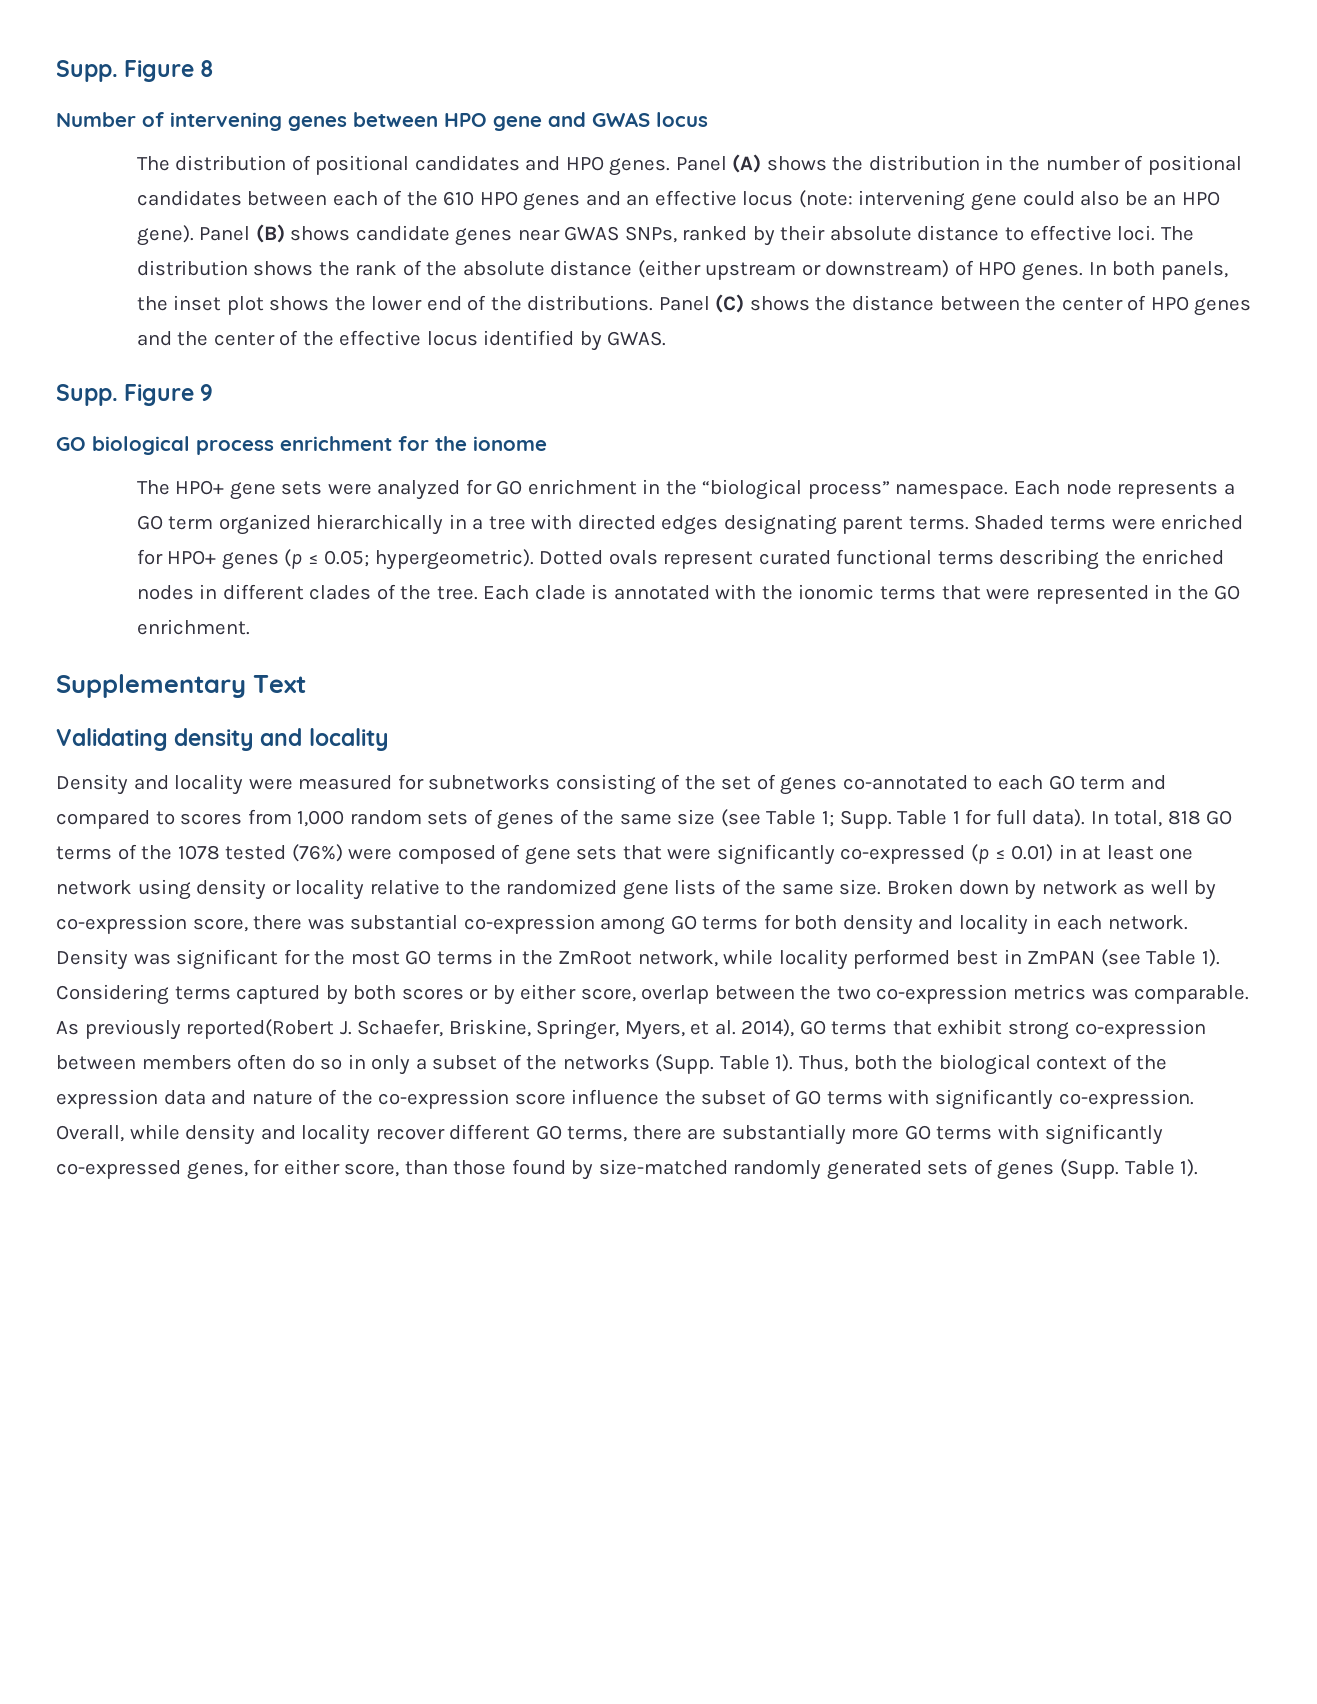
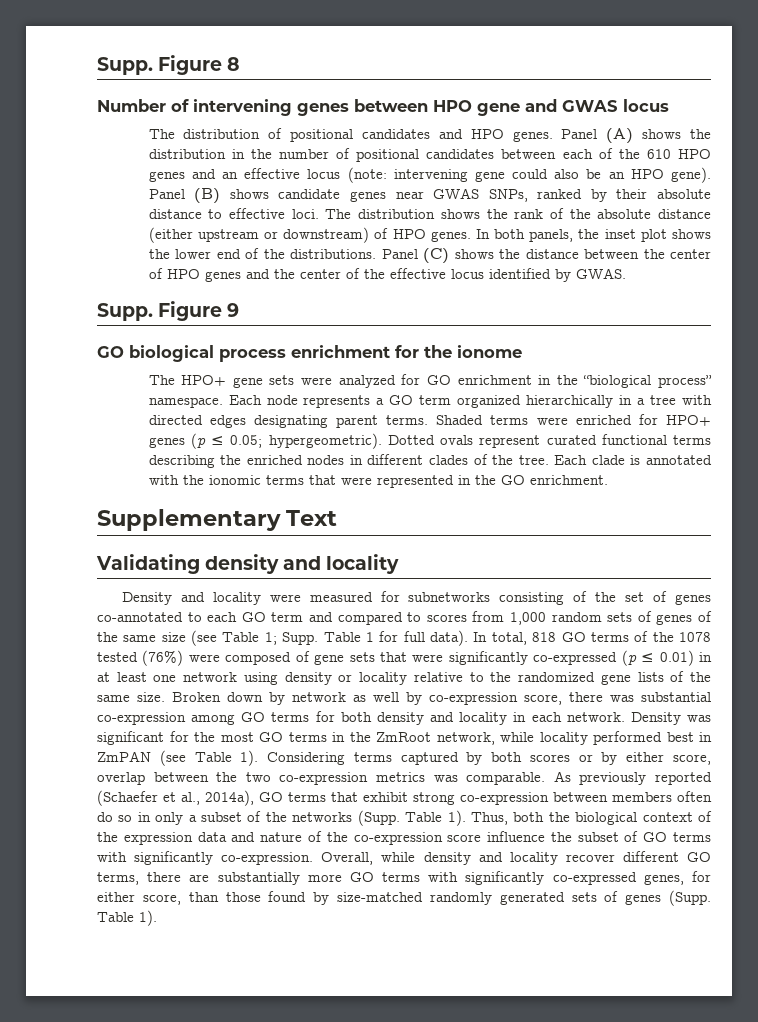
[186,1019,795,1040] reported(Robert J. Schaefer, Briskine, Springer, Myers, et al. 2014), -> [655,772,713,785] [97,790,254,806] reported (Schaefer et al., 2014a),

